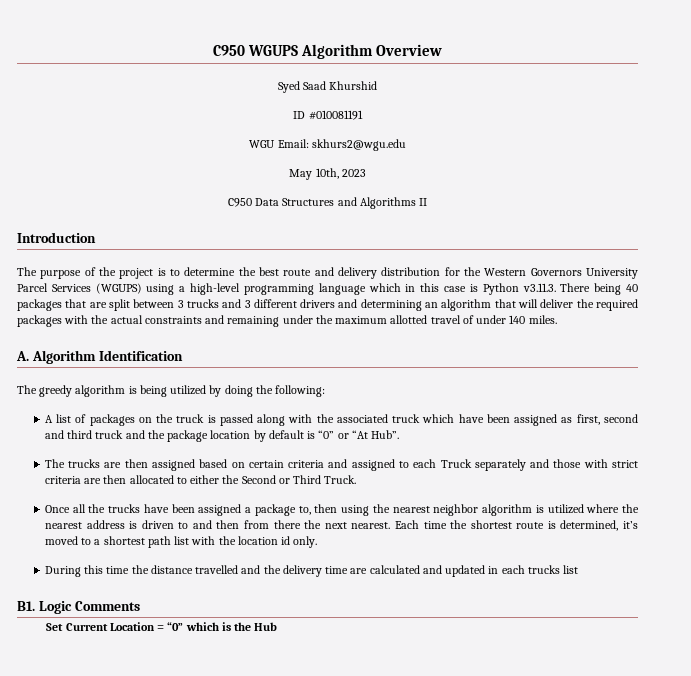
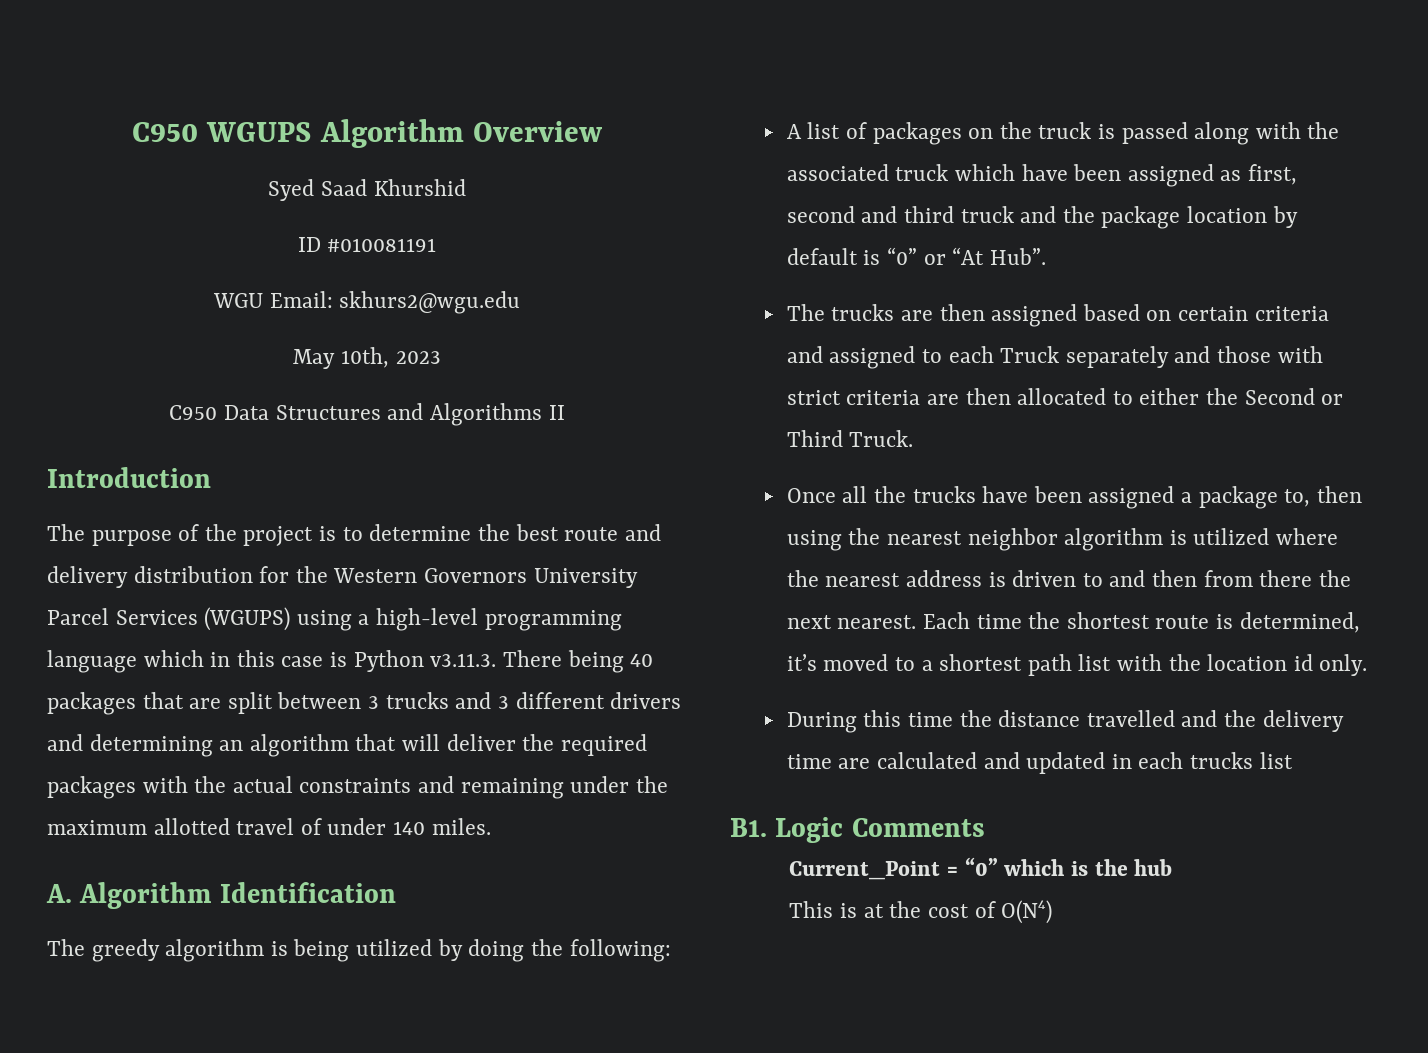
[46,622,155,631] Set Current Location -> [789,861,941,880] Current_Point
[254,622,278,631] Hub -> [1134,859,1173,876] [789,900,1053,924] hub // This is at the cost of O(N4)

